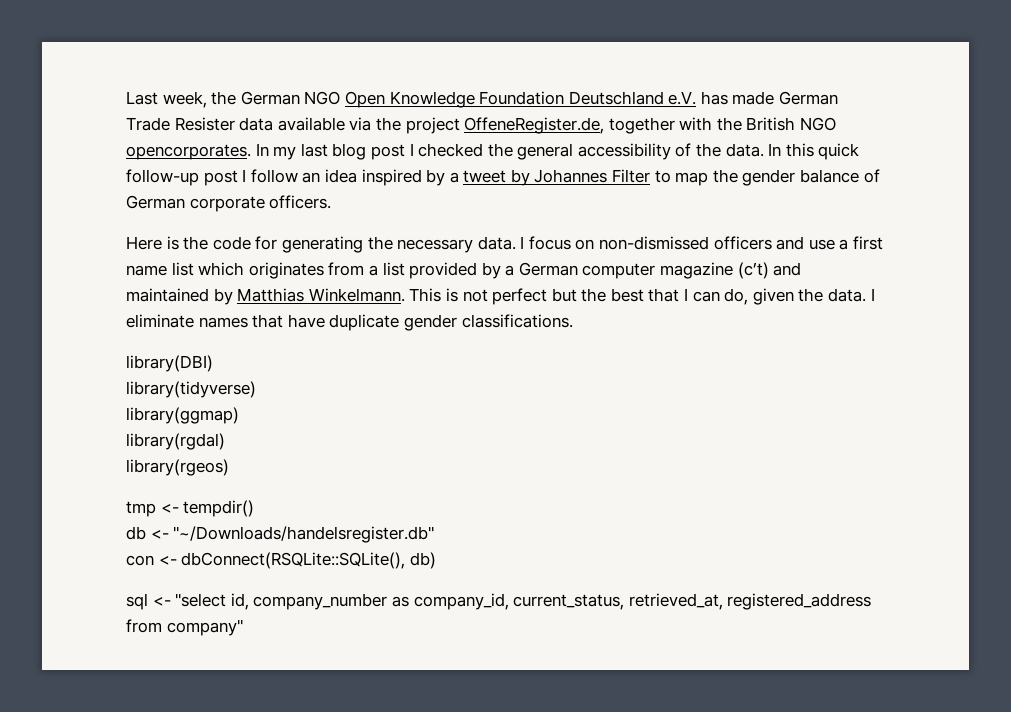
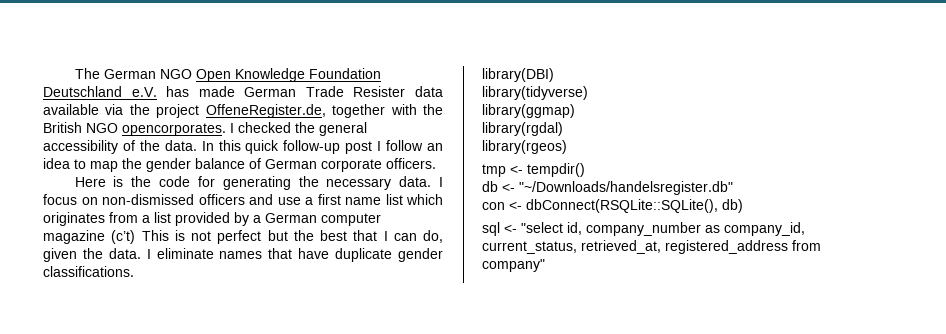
[126,91,237,108] Last week, the -> [74,68,100,79] The
[255,143,405,160] In my last blog post -> (226, 129) none
[361,169,651,186] inspired by a tweet by Johannes Filter -> (70, 163) none
[773,262,802,276] [126,288,405,305] and maintained by Matthias Winkelmann. -> (136, 237) none

